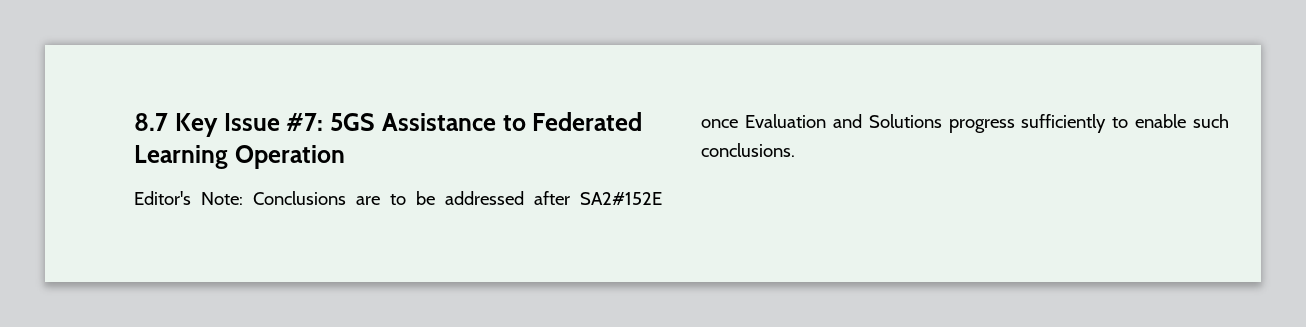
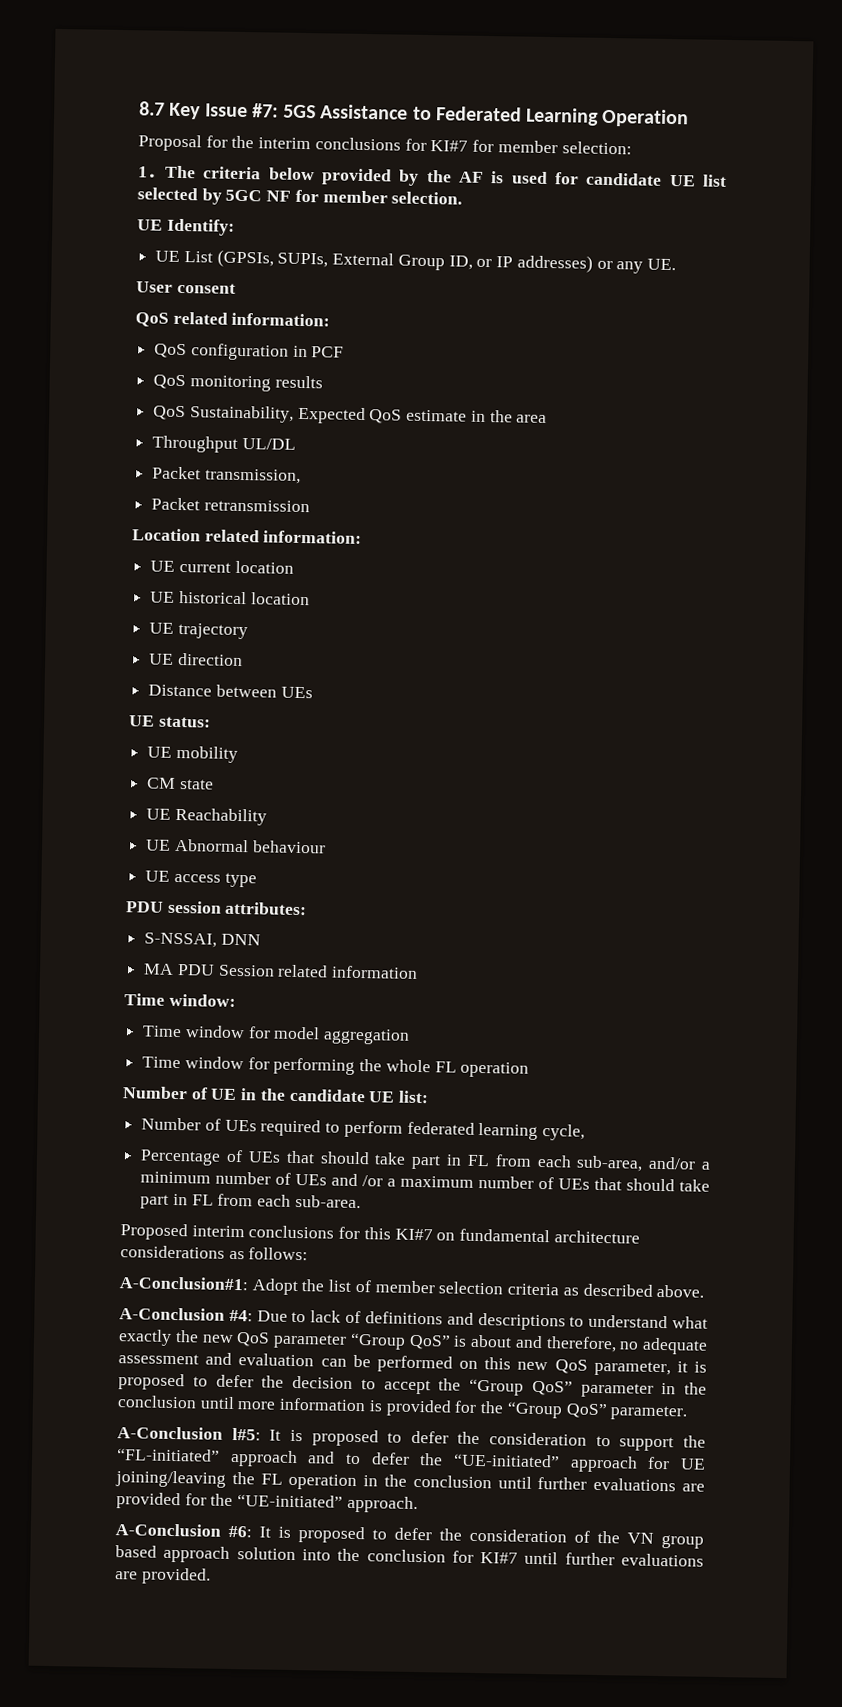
[134,191,662,205] [701,114,1229,133] [701,143,795,157] Editor's Note: Conclusions are to be addressed after SA2#152E once Evaluation and Solutions progress sufficiently to enable such conclusions. -> [138,134,632,155] [138,165,727,187] [137,187,463,205] [137,218,235,236] [155,249,676,274] [136,281,236,294] [135,311,331,327] [154,343,345,361] [153,374,323,392] [153,405,548,425] [152,435,296,453] [152,466,301,484] [151,497,310,513] [132,528,363,544] [150,560,294,574] [150,590,310,606] [149,622,248,640] [149,652,243,667] [148,684,313,699] [129,715,211,728] [147,745,238,763] [147,777,214,790] [146,807,267,826] [146,838,326,854] [145,870,257,888] [125,900,308,916] [144,932,261,948] [143,963,419,979] [124,993,236,1007] [142,1025,411,1045] [142,1056,530,1078] [122,1086,430,1104] [141,1117,586,1141] [140,1149,711,1172] [140,1171,710,1192] [140,1193,361,1209] [120,1223,640,1244] [120,1245,309,1261] [119,1276,705,1298] [119,1307,708,1331] [118,1329,708,1355] [118,1352,707,1377] [118,1373,707,1398] [117,1395,688,1421] [117,1426,706,1452] [117,1448,706,1473] [115,1470,705,1492] [116,1492,418,1514] [115,1523,704,1549] [115,1545,704,1567] [115,1567,211,1585] Proposal for the interim conclusions for KI#7 for member selection: // 1．The criteria below provided by the AF is used for candidate UE list selected by 5GC NF for member selection. // UE Identify: // UE List (GPSIs, SUPIs, External Group ID, or IP addresses) or any UE. // User consent // QoS related information: // QoS configuration in PCF // QoS monitoring results // QoS Sustainability, Expected QoS estimate in the area // Throughput UL/DL // Packet transmission, // Packet retransmission // Location related information: // UE current location // UE historical location // UE trajectory // UE direction // Distance between UEs // UE status: // UE mobility // CM state // UE Reachability // UE Abnormal behaviour // UE access type // PDU session attributes: // S-NSSAI, DNN // MA PDU Session related information // Time window: // Time window for model aggregation // Time window for performing the whole FL operation // Number of UE in the candidate UE list: // Number of UEs required to perform federated learning cycle, // Percentage of UEs that should take part in FL from each sub-area, and/or a minimum number of UEs and /or a maximum number of UEs that should take part in FL from each sub-area. // Proposed interim conclusions for this KI#7 on fundamental architecture considerations as follows: // A-Conclusion#1: Adopt the list of member selection criteria as described above. // A-Conclusion #4: Due to lack of definitions and descriptions to understand what exactly the new QoS parameter “Group QoS” is about and therefore, no adequate assessment and evaluation can be performed on this new QoS parameter, it is proposed to defer the decision to accept the “Group QoS” parameter in the conclusion until more information is provided for the “Group QoS” parameter. // A-Conclusion l#5: It is proposed to defer the consideration to support the “FL-initiated” approach and to defer the “UE-initiated” approach for UE joining/leaving the FL operation in the conclusion until further evaluations are provided for the “UE-initiated” approach. // A-Conclusion #6: It is proposed to defer the consideration of the VN group based approach solution into the conclusion for KI#7 until further evaluations are provided.

